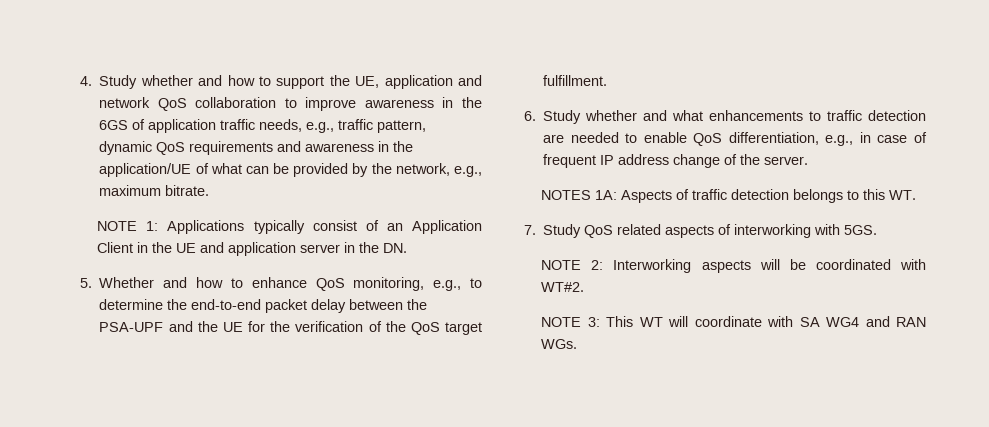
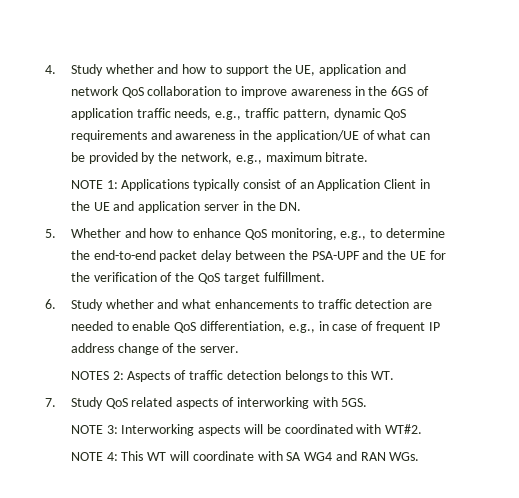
[595,190,618,200] 1A: -> [112,371,124,380] 2:
[591,260,604,270] 2: -> [106,425,118,434] 3:
[587,317,600,327] 3: -> [106,452,118,461] 4:

